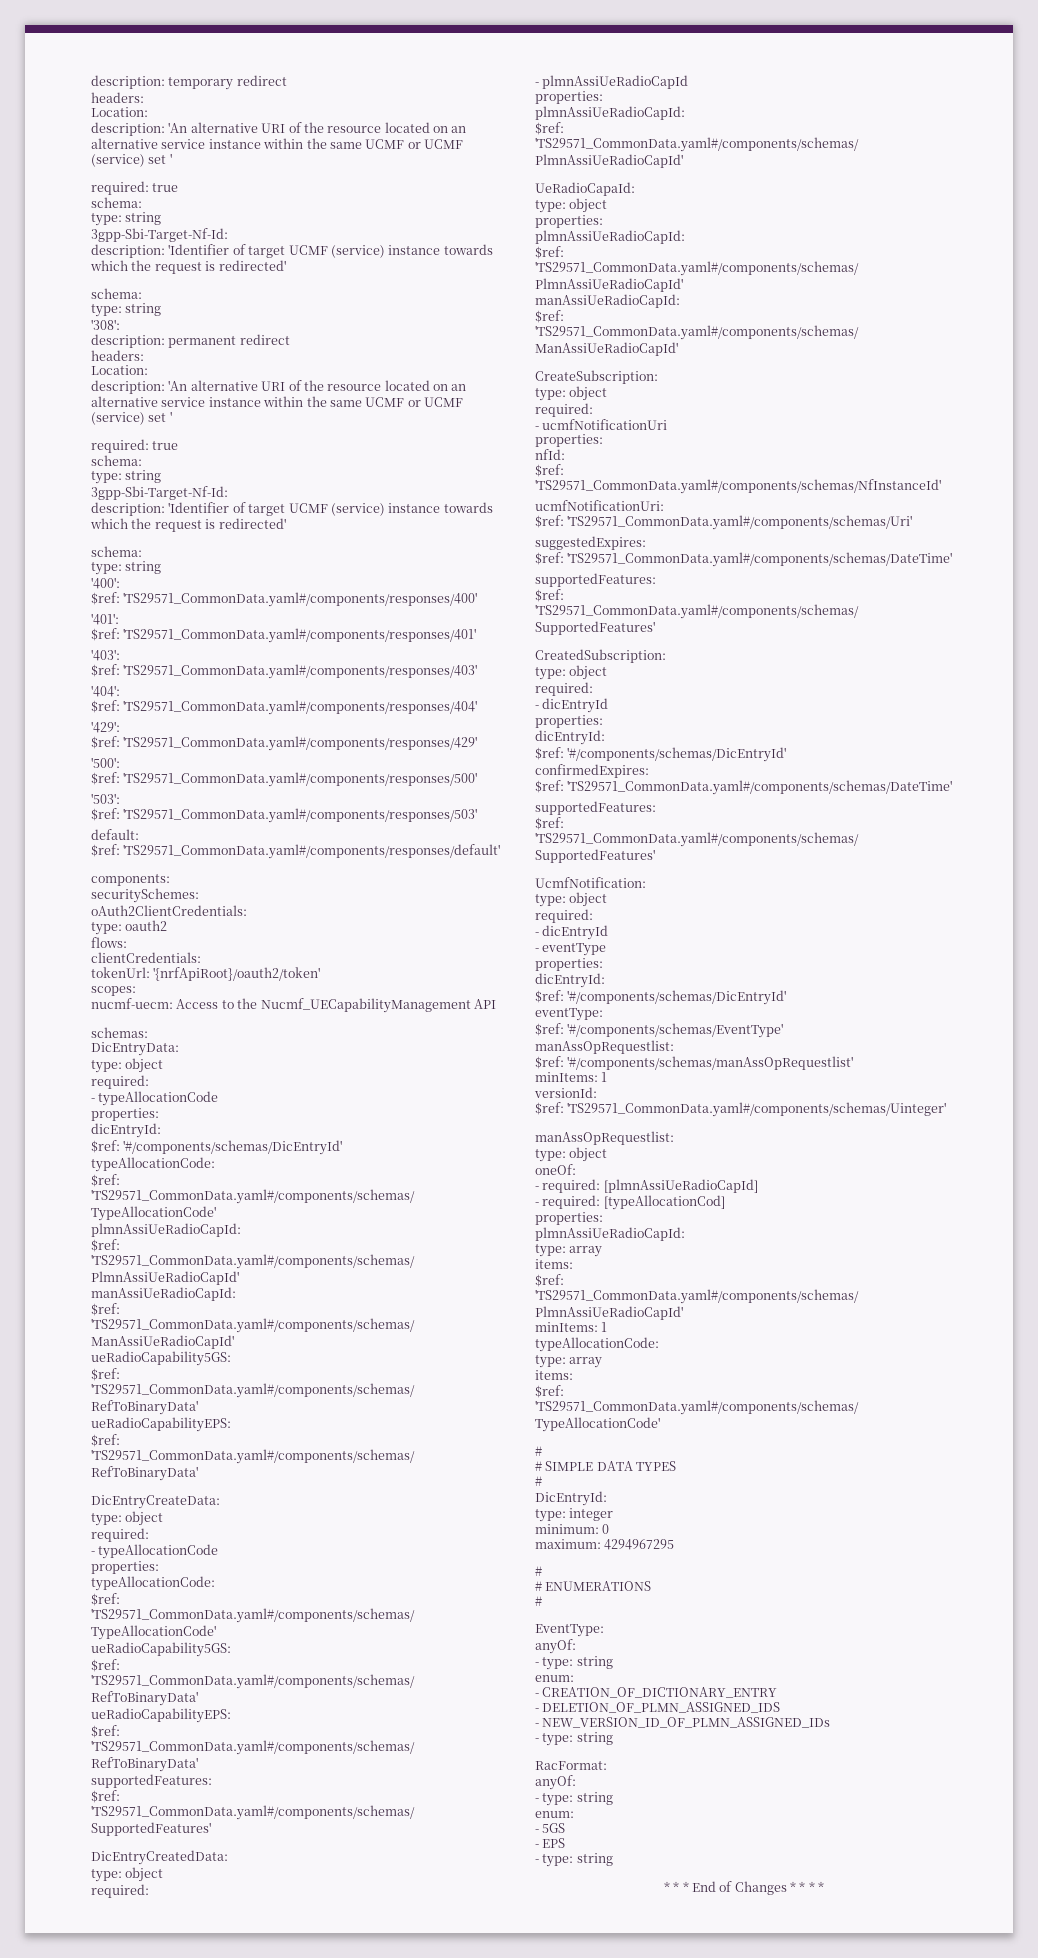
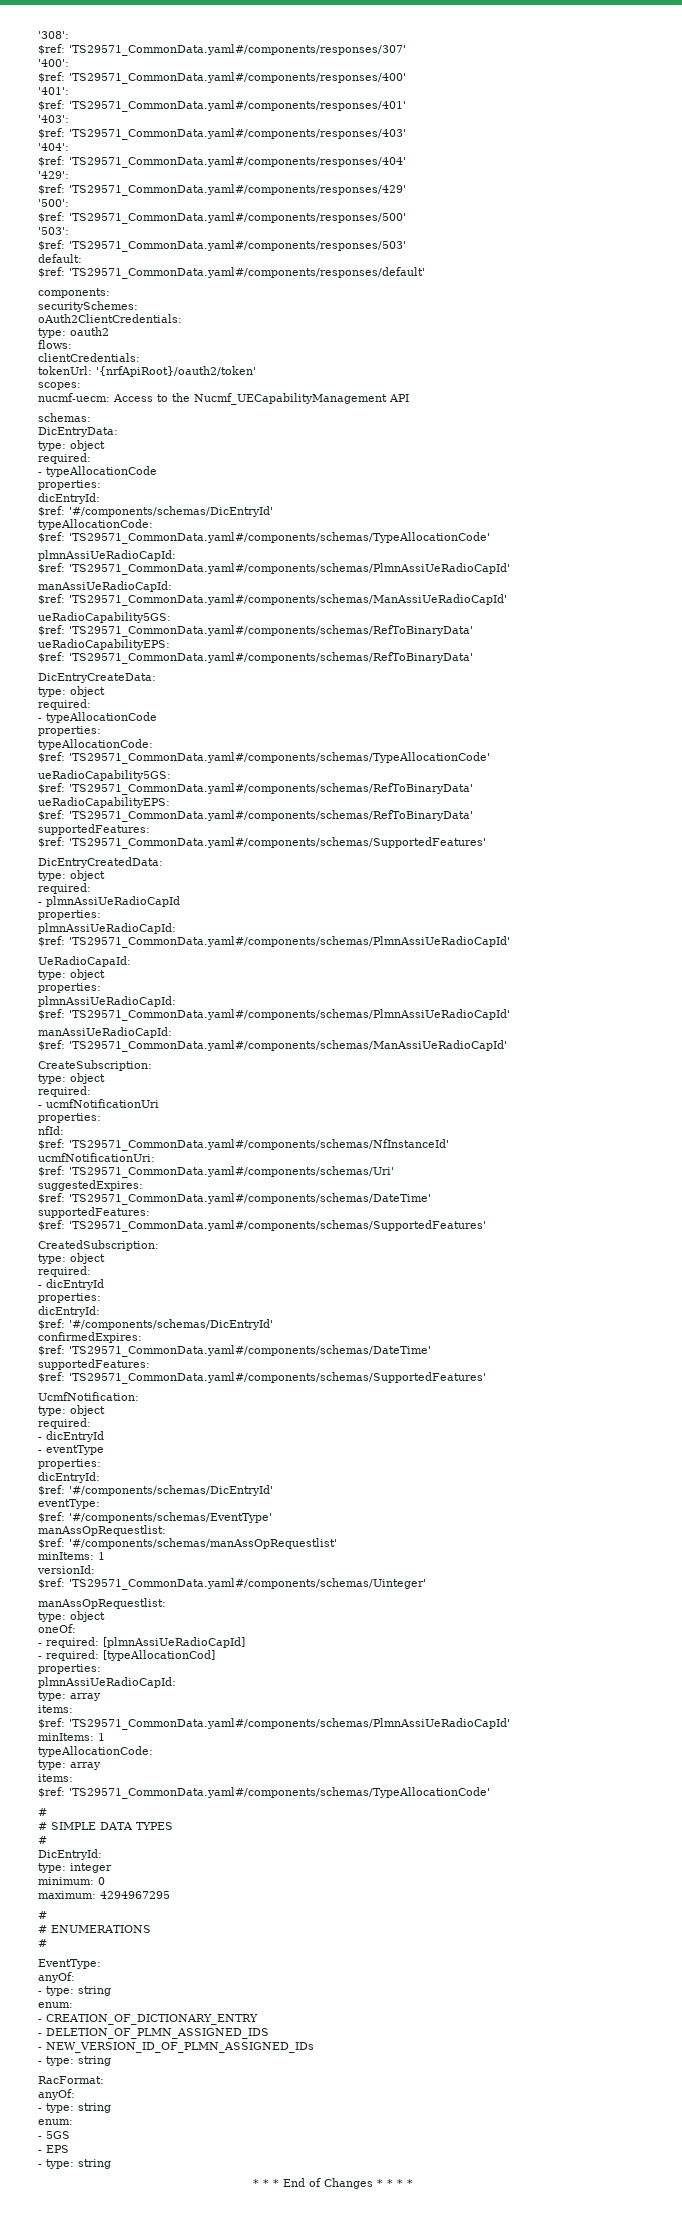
[91,75,287,90] [91,92,144,103] [91,107,148,117] [91,122,467,136] [91,138,463,149] [91,153,172,167] [91,181,179,195] [91,197,142,208] [91,212,162,226] [91,228,228,242] [91,244,493,258] [90,260,286,274] [91,288,142,299] [91,303,162,317] [91,319,120,330] [91,334,290,348] [91,350,144,361] [91,365,148,375] [91,380,467,394] [91,396,463,407] [91,411,172,425] [91,439,179,453] [91,455,142,466] [91,470,162,484] [91,486,228,500] [91,502,493,516] [90,518,286,532] [91,546,142,557] [91,561,162,575] description: temporary redirect // headers: // Location: // description: 'An alternative URI of the resource located on an alternative service instance within the same UCMF or UCMF (service) set ' // required: true // schema: // type: string // 3gpp-Sbi-Target-Nf-Id: // description: 'Identifier of target UCMF (service) instance towards which the request is redirected' // schema: // type: string // '308': // description: permanent redirect // headers: // Location: // description: 'An alternative URI of the resource located on an alternative service instance within the same UCMF or UCMF (service) set ' // required: true // schema: // type: string // 3gpp-Sbi-Target-Nf-Id: // description: 'Identifier of target UCMF (service) instance towards which the request is redirected' // schema: // type: string -> [38,31,69,39] [38,44,406,56] '308': // $ref: 'TS29571_CommonData.yaml#/components/responses/307'

